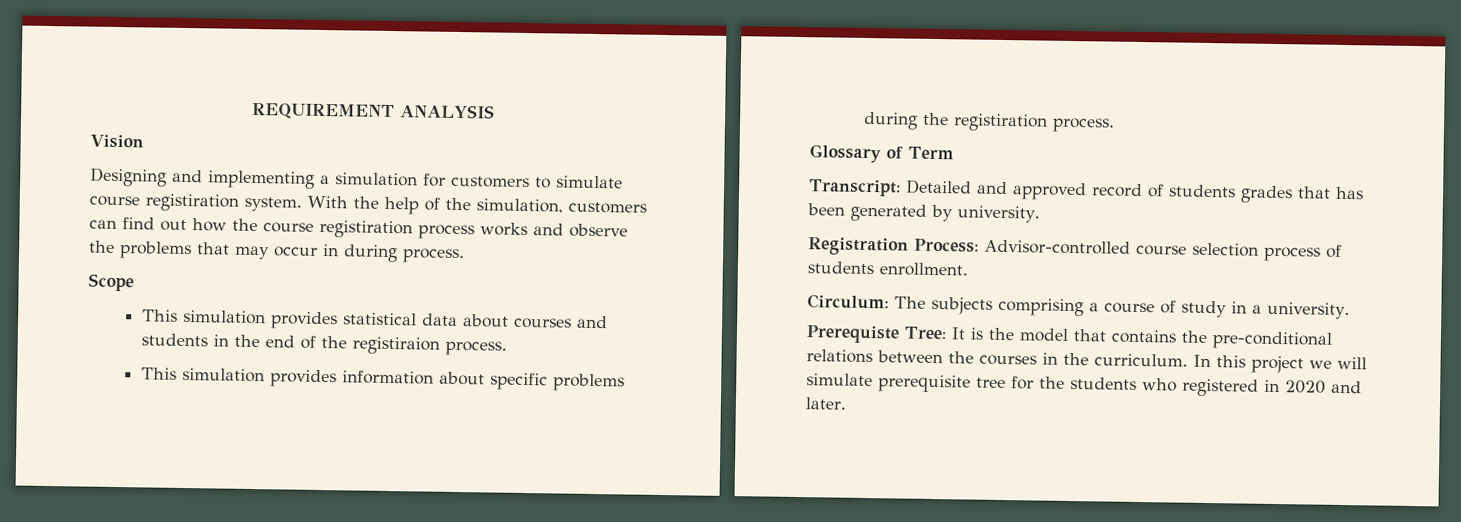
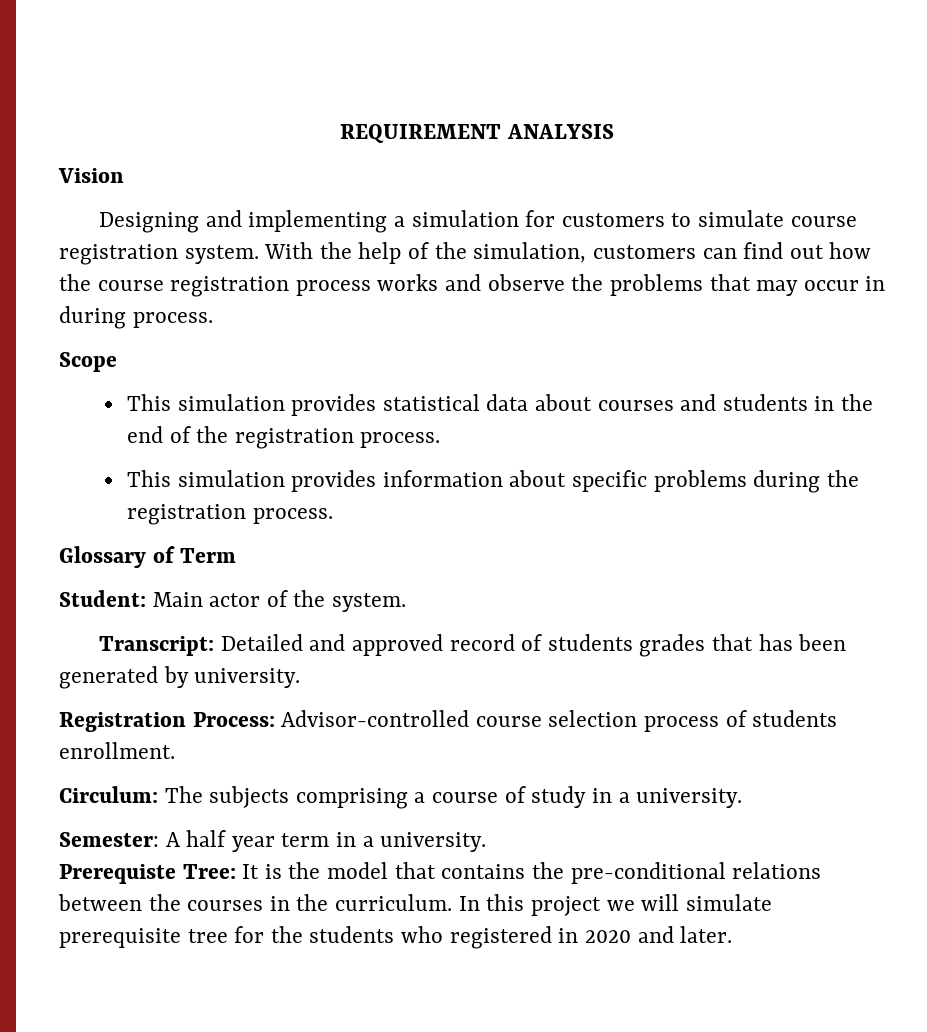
[145,193,239,212] registiration -> [59,244,178,265] registration
[319,219,413,239] registiration -> [170,276,290,297] registration
[351,336,440,355] registiraion -> [234,428,354,449] registration
[952,113,1048,132] registiration -> [126,504,246,525] registration
(954, 153) none -> [59,590,407,612] // Student: Main actor of the system.
(1350, 310) none -> [59,830,487,852] // Semester: A half year term in a university.

